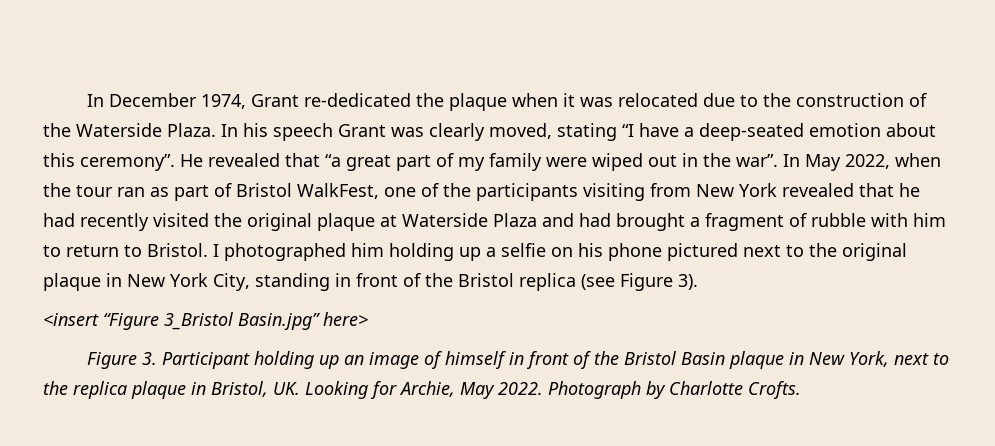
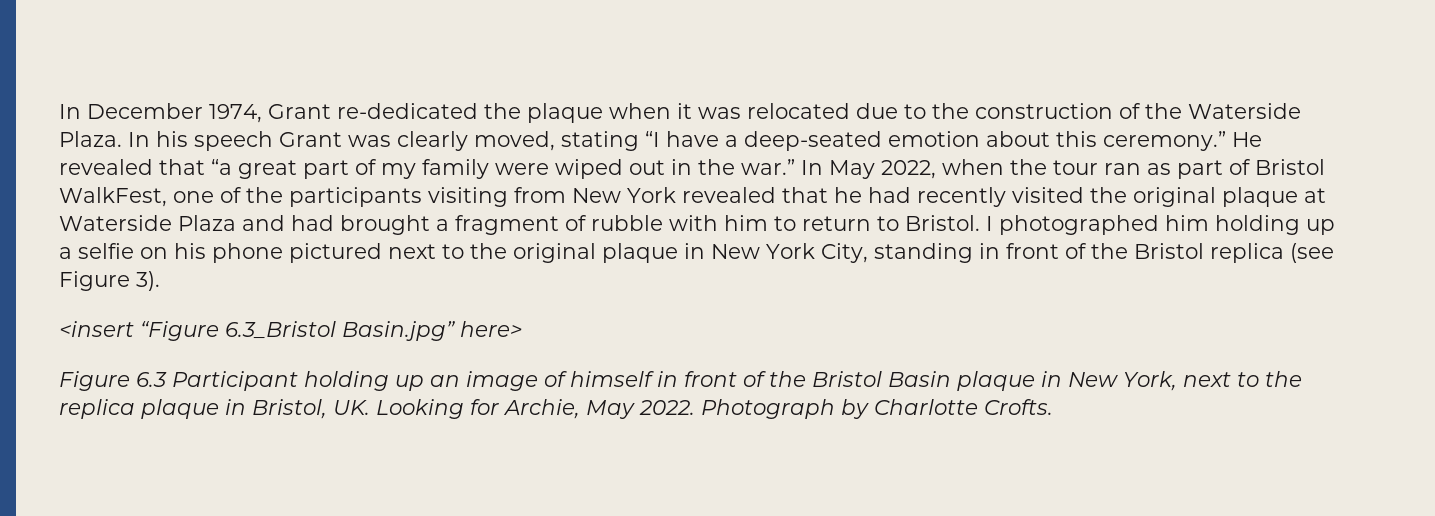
[80,154,175,171] ceremony”. -> [1103,131,1226,151] ceremony.”
[736,154,778,167] war”. -> [741,159,795,175] war.”
[164,312,233,330] 3_Bristol -> [225,321,336,339] 6.3_Bristol
[141,352,157,365] 3. -> [136,372,167,387] 6.3

